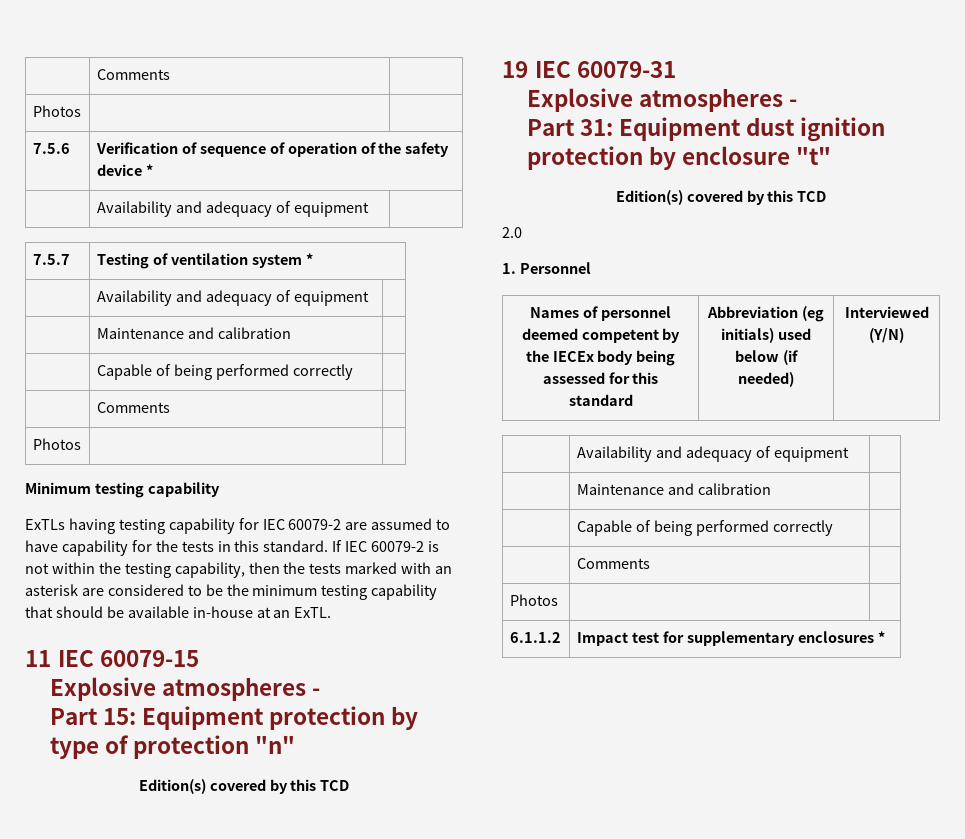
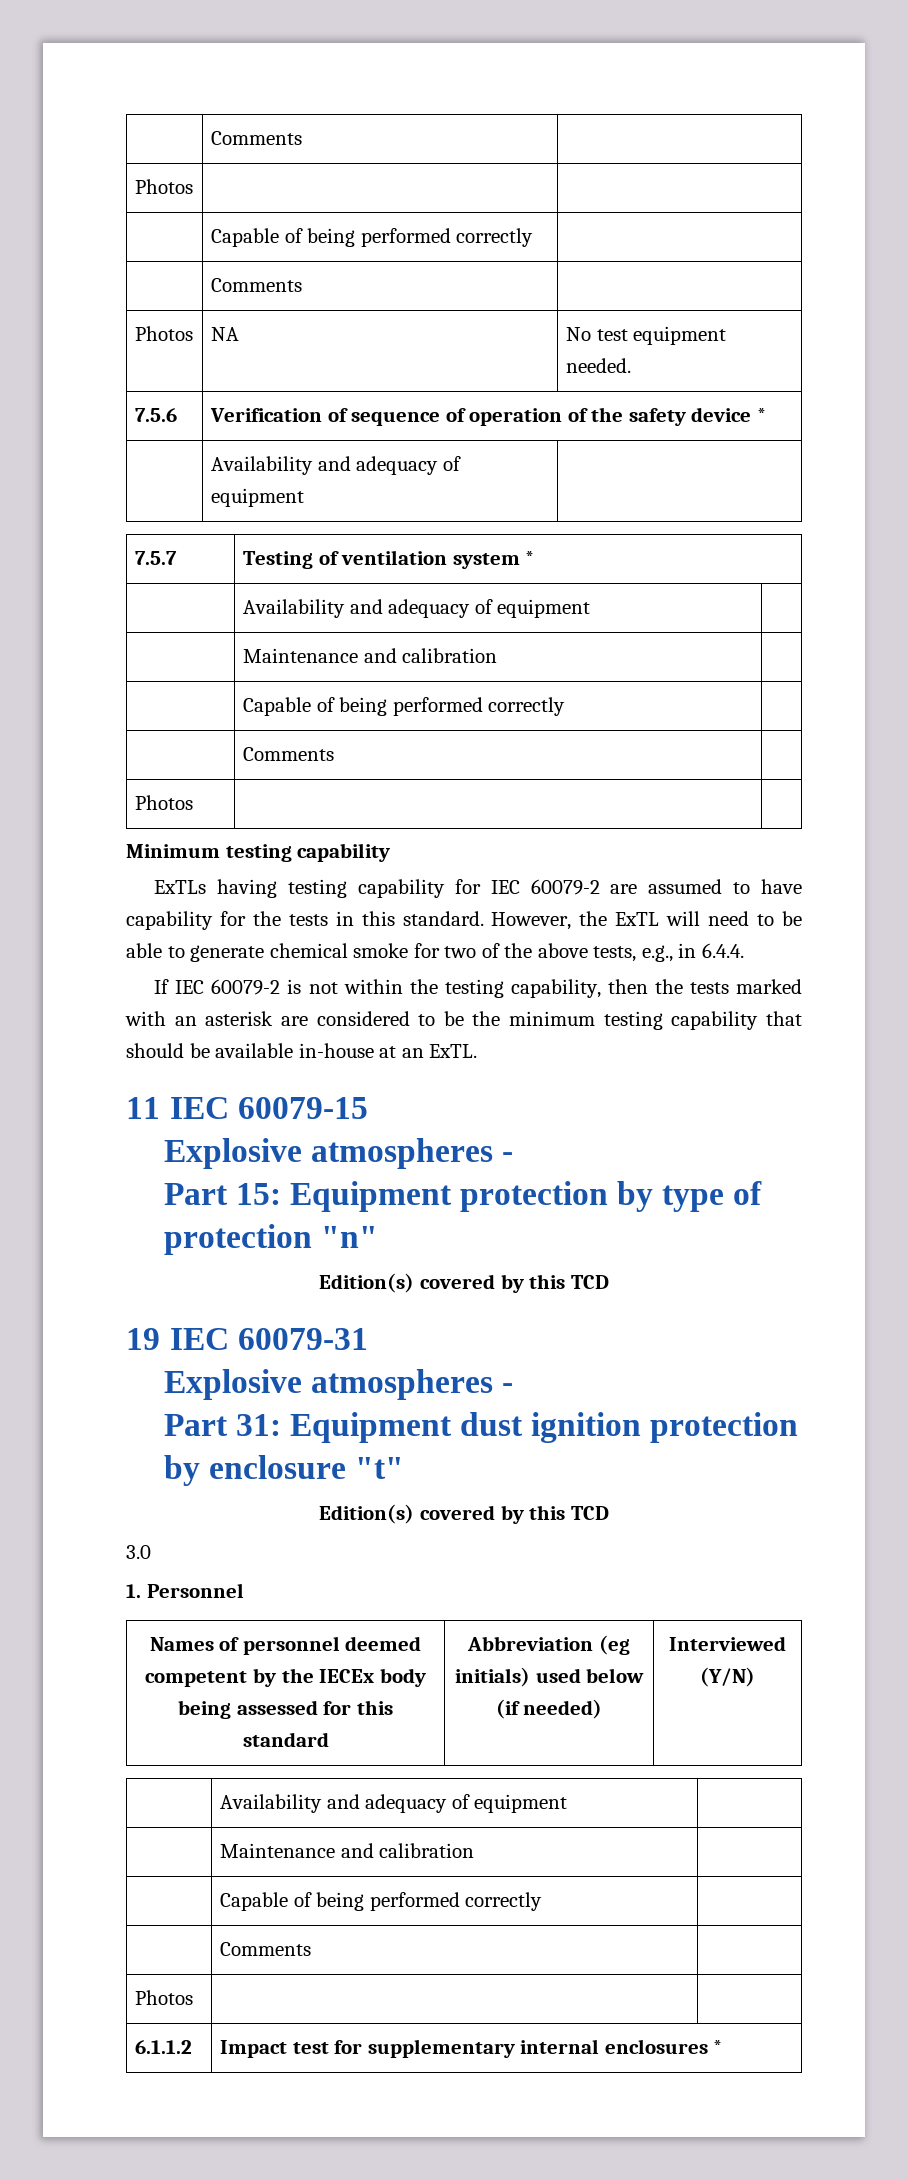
[96,69,170,80] [32,105,81,117] | Comments | // Photos | | -> [210,131,302,145] [134,179,193,194] [210,228,534,247] [210,278,302,292] [134,326,193,341] [210,327,239,341] [565,326,727,345] [565,358,631,373] | Comments | // Photos | | // | Capable of being performed correctly | // | Comments | // Photos | NA | No test equipment needed.
(329, 546) none -> [491,911,802,930] [126,943,744,962] However, the ExTL will need to be able to generate chemical smoke for two of the above tests, e.g., in 6.4.4. //
[502,227,522,238] 2.0 -> [126,1545,151,1559] 3.0
(795, 638) none -> [520,2039,600,2054] internal

